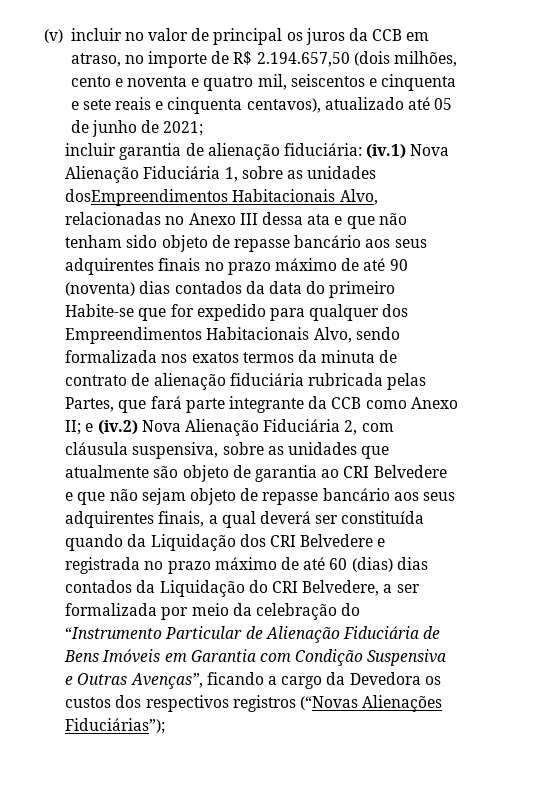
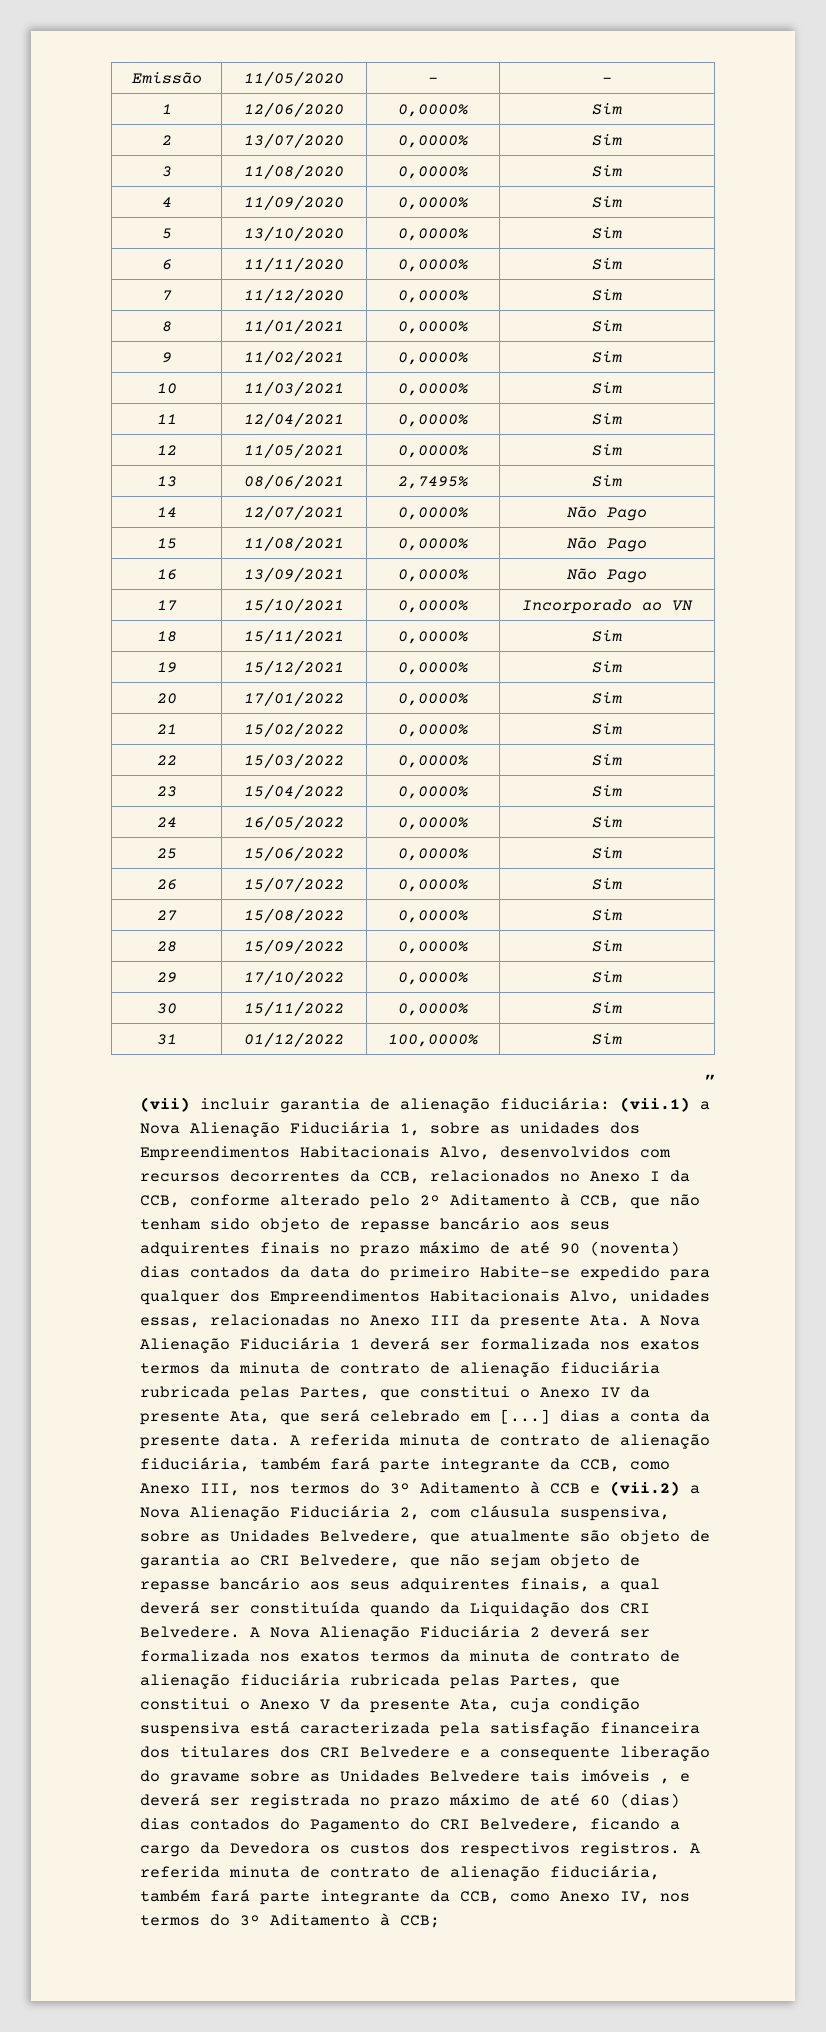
[44,28,430,45] [70,51,458,68] [70,74,457,91] [70,97,453,114] [70,120,204,137] (v) incluir no valor de principal os juros da CCB em atraso, no importe de R$ 2.194.657,50 (dois milhões, cento e noventa e quatro mil, seiscentos e cinquenta e sete reais e cinquenta centavos), atualizado até 05 de junho de 2021; // -> [131,72,202,84] [244,71,344,86] [428,77,438,83] [602,77,612,83] [161,104,172,114] [244,102,344,117] [398,104,468,117] [592,103,622,115] [161,135,172,145] [244,133,344,148] [398,135,468,148] [592,134,622,146] [161,166,172,177] [244,164,344,179] [398,166,468,179] [592,165,622,177] [161,197,172,207] [244,195,344,210] [398,197,468,210] [592,196,622,208] [161,228,172,239] [244,226,344,241] [398,228,468,241] [592,227,622,239] [161,259,172,270] [244,257,344,272] [398,259,468,272] [592,258,622,270] [161,290,172,301] [244,288,344,303] [398,290,468,303] [592,289,622,301] [161,321,172,332] [244,319,344,334] [398,321,468,334] [592,320,622,332] [161,352,172,363] [244,350,344,365] [398,352,468,365] [592,351,622,363] [156,383,177,394] [244,381,344,396] [398,383,468,396] [592,382,622,394] [156,414,177,424] [244,412,344,427] [398,414,468,427] [592,413,622,425] [156,445,177,455] [244,443,344,458] [398,445,468,458] [592,444,622,456] [156,476,177,487] [244,474,344,489] [398,476,468,489] [592,475,622,487] [156,507,177,517] [244,505,344,520] [398,507,468,520] [567,506,647,521] [156,538,177,549] [244,536,344,551] [398,538,468,551] [567,537,647,552] [156,569,177,580] [244,567,344,582] [398,569,468,582] [567,568,647,583] [156,600,177,611] [244,598,344,613] [398,600,468,613] [522,599,693,614] [156,631,177,642] [244,629,344,644] [398,631,468,644] [592,630,622,642] [156,662,177,673] [244,660,344,675] [398,662,468,675] [592,661,622,673] [156,693,177,704] [244,691,344,706] [398,693,468,706] [592,692,622,704] [156,724,177,734] [244,722,344,737] [398,724,468,737] [592,723,622,735] [156,755,177,765] [244,753,344,768] [398,755,468,768] [592,754,622,766] [156,786,177,797] [244,784,344,799] [398,786,468,799] [592,785,622,797] [156,817,177,827] [244,815,344,830] [398,817,468,830] [592,816,622,828] [156,848,177,859] [244,846,344,861] [398,848,468,861] [592,847,622,859] [156,879,177,890] [244,877,344,892] [398,879,468,892] [592,878,622,890] [156,910,177,921] [244,908,344,923] [398,910,468,923] [592,909,622,921] [156,941,177,952] [244,939,344,954] [398,941,468,954] [592,940,622,952] [156,972,177,983] [244,970,344,985] [398,972,468,985] [592,971,622,983] [156,1003,177,1014] [244,1001,344,1016] [398,1003,468,1016] [592,1002,622,1014] [156,1034,177,1045] [244,1032,344,1047] [388,1034,478,1047] [592,1033,622,1045] [705,1074,715,1085] [139,1097,190,1112] Emissão | 11/05/2020 | - | - // 1 | 12/06/2020 | 0,0000% | Sim // 2 | 13/07/2020 | 0,0000% | Sim // 3 | 11/08/2020 | 0,0000% | Sim // 4 | 11/09/2020 | 0,0000% | Sim // 5 | 13/10/2020 | 0,0000% | Sim // 6 | 11/11/2020 | 0,0000% | Sim // 7 | 11/12/2020 | 0,0000% | Sim // 8 | 11/01/2021 | 0,0000% | Sim // 9 | 11/02/2021 | 0,0000% | Sim // 10 | 11/03/2021 | 0,0000% | Sim // 11 | 12/04/2021 | 0,0000% | Sim // 12 | 11/05/2021 | 0,0000% | Sim // 13 | 08/06/2021 | 2,7495% | Sim // 14 | 12/07/2021 | 0,0000% | Não Pago // 15 | 11/08/2021 | 0,0000% | Não Pago // 16 | 13/09/2021 | 0,0000% | Não Pago // 17 | 15/10/2021 | 0,0000% | Incorporado ao VN // 18 | 15/11/2021 | 0,0000% | Sim // 19 | 15/12/2021 | 0,0000% | Sim // 20 | 17/01/2022 | 0,0000% | Sim // 21 | 15/02/2022 | 0,0000% | Sim // 22 | 15/03/2022 | 0,0000% | Sim // 23 | 15/04/2022 | 0,0000% | Sim // 24 | 16/05/2022 | 0,0000% | Sim // 25 | 15/06/2022 | 0,0000% | Sim // 26 | 15/07/2022 | 0,0000% | Sim // 27 | 15/08/2022 | 0,0000% | Sim // 28 | 15/09/2022 | 0,0000% | Sim // 29 | 17/10/2022 | 0,0000% | Sim // 30 | 15/11/2022 | 0,0000% | Sim // 31 | 01/12/2022 | 100,0000% | Sim // ” // (vii)
[366,144,407,159] (iv.1) -> [619,1097,710,1112] (vii.1) a
[65,189,378,206] [65,212,343,225] dosEmpreendimentos Habitacionais Alvo, relacionadas no Anexo III dessa ata e -> [609,1122,640,1134] [139,1146,671,1161] [139,1170,690,1184] [139,1193,620,1209] dos Empreendimentos Habitacionais Alvo, desenvolvidos com recursos decorrentes da CCB, relacionados no Anexo I da CCB, conforme alterado pelo 2º Aditamento à CCB,
[138,304,194,321] que for -> (570, 1272) none
[355,327,400,340] sendo -> [629,1290,710,1302] [139,1314,700,1329] [139,1337,470,1353] unidades essas, relacionadas no Anexo III da presente Ata. A Nova Alienação Fiduciária 1 deverá ser
[150,396,458,413] [65,420,138,435] fará parte integrante da CCB como Anexo II; e (iv.2) -> [419,1386,650,1398] [139,1409,710,1425] [139,1434,710,1449] [139,1457,670,1473] [139,1481,700,1496] constitui o Anexo IV da presente Ata, que será celebrado em [...] dias a conta da presente data. A referida minuta de contrato de alienação fiduciária, também fará parte integrante da CCB, como Anexo III, nos termos do 3º Aditamento à CCB e (vii.2) a
[288,442,358,455] unidades -> [229,1530,420,1544] Unidades Belvedere,
[373,465,447,478] [65,492,74,501] Belvedere e -> [299,1554,400,1568] Belvedere,
[300,534,386,547] Belvedere e -> [139,1625,650,1641] [139,1650,680,1662] [139,1673,620,1689] [139,1698,640,1713] [139,1721,700,1737] [139,1746,710,1761] [139,1769,690,1785] [139,1793,240,1806] Belvedere. A Nova Alienação Fiduciária 2 deverá ser formalizada nos exatos termos da minuta de contrato de alienação fiduciária rubricada pelas Partes, que constitui o Anexo V da presente Ata, cuja condição suspensiva está caracterizada pela satisfação financeira dos titulares dos CRI Belvedere e a consequente liberação do gravame sobre as Unidades Belvedere tais imóveis , e deverá ser
[136,580,245,597] da Liquidação -> [279,1818,400,1833] do Pagamento
[383,584,420,593] [65,603,361,620] [65,626,441,643] [64,649,447,666] [65,673,203,689] a ser formalizada por meio da celebração do “Instrumento Particular de Alienação Fiduciária de Bens Imóveis em Garantia com Condição Suspensiva e Outras Avenças”, -> (580, 1825) none
[232,695,443,712] [65,718,166,734] registros (“Novas Alienações Fiduciárias”); -> [579,1842,700,1857] [139,1865,660,1881] [139,1889,690,1905] [139,1913,440,1928] registros. A referida minuta de contrato de alienação fiduciária, também fará parte integrante da CCB, como Anexo IV, nos termos do 3º Aditamento à CCB;

